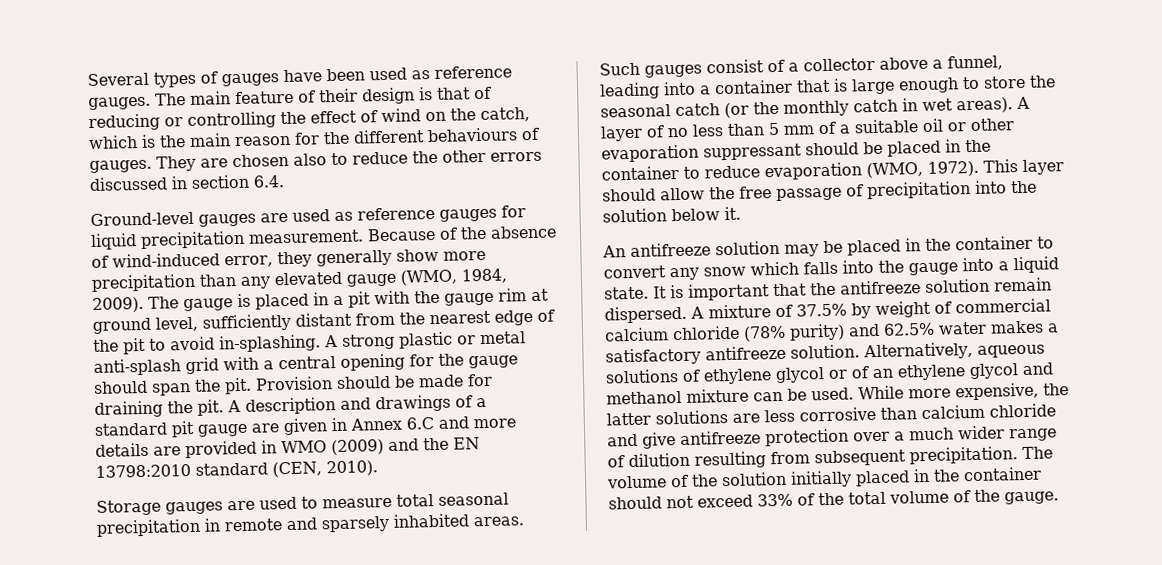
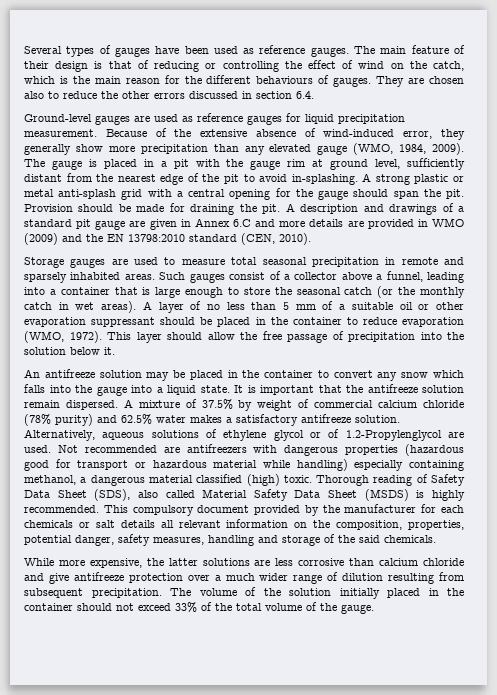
(487, 233) none -> [200,129,248,137] extensive
[872,362,1053,381] [606,387,854,405] an ethylene glycol and methanol mixture can be used. -> [345,430,464,441] [24,444,464,456] [24,459,465,471] [24,474,466,486] [24,489,465,501] [24,504,464,516] [24,519,464,530] [24,534,436,546] 1.2-Propylenglycol are used. Not recommended are antifreezers with dangerous properties (hazardous good for transport or hazardous material while handling) especially containing methanol, a dangerous material classified (high) toxic. Thorough reading of Safety Data Sheet (SDS), also called Material Safety Data Sheet (MSDS) is highly recommended. This compulsory document provided by the manufacturer for each chemicals or salt details all relevant information on the composition, properties, potential danger, safety measures, handling and storage of the said chemicals. //

